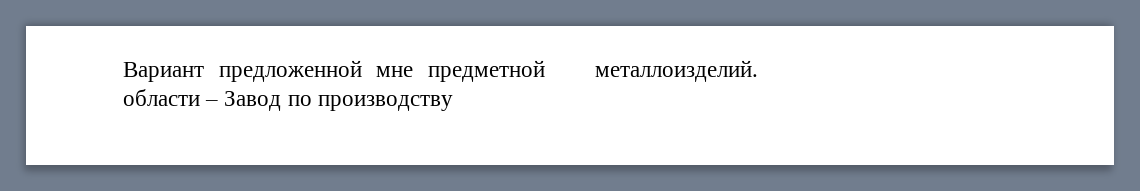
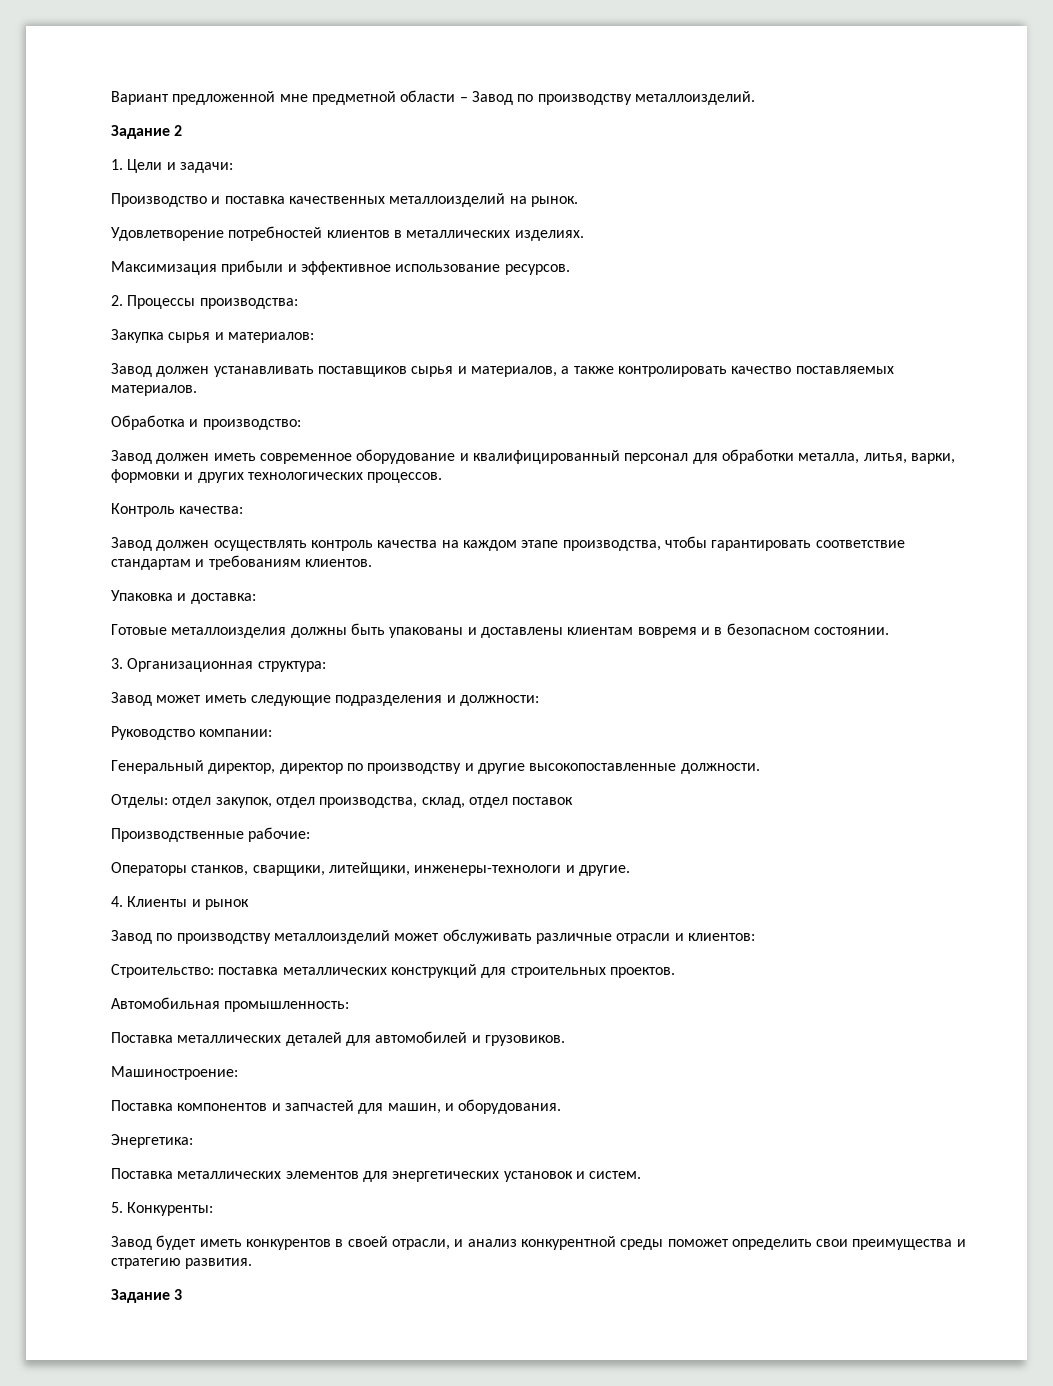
(758, 71) none -> [111,125,183,139] [111,159,233,173] [111,193,578,207] [111,226,584,241] [111,260,570,275] [111,295,298,309] [111,329,314,343] [111,363,894,377] [111,385,197,396] [111,415,301,430] [111,449,955,464] [111,469,443,483] [111,503,244,517] [111,536,905,551] [111,555,372,570] [111,590,256,604] [111,623,889,638] [111,658,326,672] [111,692,539,706] [111,726,273,740] [111,760,760,774] [111,794,574,808] [111,827,311,842] [111,862,630,876] [111,896,249,910] [111,929,755,944] [111,964,675,978] [111,997,350,1012] [111,1031,565,1046] [111,1066,238,1080] [111,1099,562,1114] [111,1134,193,1148] [111,1168,642,1182] [111,1202,214,1216] [111,1235,966,1250] [111,1258,253,1269] [111,1289,183,1303] // Задание 2 // 1. Цели и задачи: // Производство и поставка качественных металлоизделий на рынок. // Удовлетворение потребностей клиентов в металлических изделиях. // Максимизация прибыли и эффективное использование ресурсов. // 2. Процессы производства: // Закупка сырья и материалов: // Завод должен устанавливать поставщиков сырья и материалов, а также контролировать качество поставляемых материалов. // Обработка и производство: // Завод должен иметь современное оборудование и квалифицированный персонал для обработки металла, литья, варки, формовки и других технологических процессов. // Контроль качества: // Завод должен осуществлять контроль качества на каждом этапе производства, чтобы гарантировать соответствие стандартам и требованиям клиентов. // Упаковка и доставка: // Готовые металлоизделия должны быть упакованы и доставлены клиентам вовремя и в безопасном состоянии. // 3. Организационная структура: // Завод может иметь следующие подразделения и должности: // Руководство компании: // Генеральный директор, директор по производству и другие высокопоставленные должности. // Отделы: отдел закупок, отдел производства, склад, отдел поставок // Производственные рабочие: // Операторы станков, сварщики, литейщики, инженеры-технологи и другие. // 4. Клиенты и рынок // Завод по производству металлоизделий может обслуживать различные отрасли и клиентов: // Строительство: поставка металлических конструкций для строительных проектов. // Автомобильная промышленность: // Поставка металлических деталей для автомобилей и грузовиков. // Машиностроение: // Поставка компонентов и запчастей для машин, и оборудования. // Энергетика: // Поставка металлических элементов для энергетических установок и систем. // 5. Конкуренты: // Завод будет иметь конкурентов в своей отрасли, и анализ конкурентной среды поможет определить свои преимущества и стратегию развития. // Задание 3

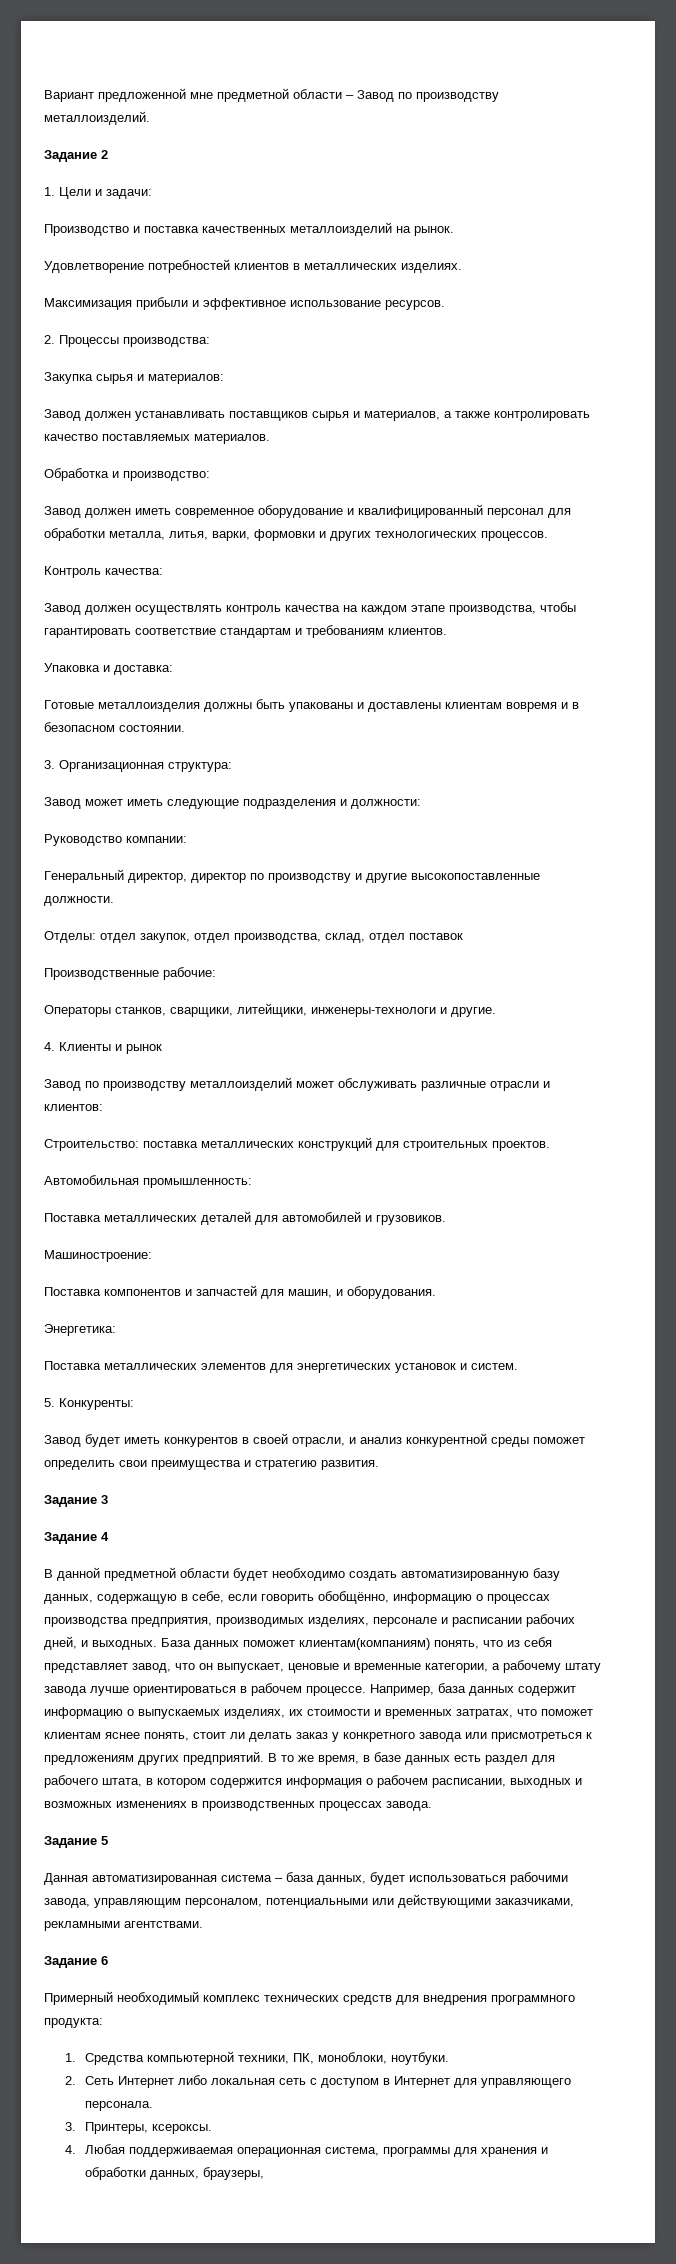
(183, 1294) none -> [44,1532,109,1544] [44,1567,560,1581] [44,1591,550,1604] [44,1614,575,1627] [44,1636,552,1650] [44,1660,601,1673] [44,1683,576,1696] [44,1707,593,1719] [44,1732,592,1742] [44,1751,555,1765] [44,1775,582,1788] [44,1801,432,1811] [44,1836,108,1848] [44,1872,568,1885] [44,1894,574,1908] [44,1921,203,1931] [44,1956,108,1968] [44,1991,575,2005] [44,2018,103,2028] [64,2051,450,2065] [64,2075,572,2088] [85,2101,154,2111] [64,2122,213,2134] [64,2144,549,2157] [85,2167,265,2180] // Задание 4 // В данной предметной области будет необходимо создать автоматизированную базу данных, содержащую в себе, если говорить обобщённо, информацию о процессах производства предприятия, производимых изделиях, персонале и расписании рабочих дней, и выходных. База данных поможет клиентам(компаниям) понять, что из себя представляет завод, что он выпускает, ценовые и временные категории, а рабочему штату завода лучше ориентироваться в рабочем процессе. Например, база данных содержит информацию о выпускаемых изделиях, их стоимости и временных затратах, что поможет клиентам яснее понять, стоит ли делать заказ у конкретного завода или присмотреться к предложениям других предприятий. В то же время, в базе данных есть раздел для рабочего штата, в котором содержится информация о рабочем расписании, выходных и возможных изменениях в производственных процессах завода. // Задание 5 // Данная автоматизированная система – база данных, будет использоваться рабочими завода, управляющим персоналом, потенциальными или действующими заказчиками, рекламными агентствами. // Задание 6 // Примерный необходимый комплекс технических средств для внедрения программного продукта: // 1. Средства компьютерной техники, ПК, моноблоки, ноутбуки. // 2. Сеть Интернет либо локальная сеть с доступом в Интернет для управляющего персонала. // 3. Принтеры, ксероксы. // 4. Любая поддерживаемая операционная система, программы для хранения и обработки данных, браузеры,

